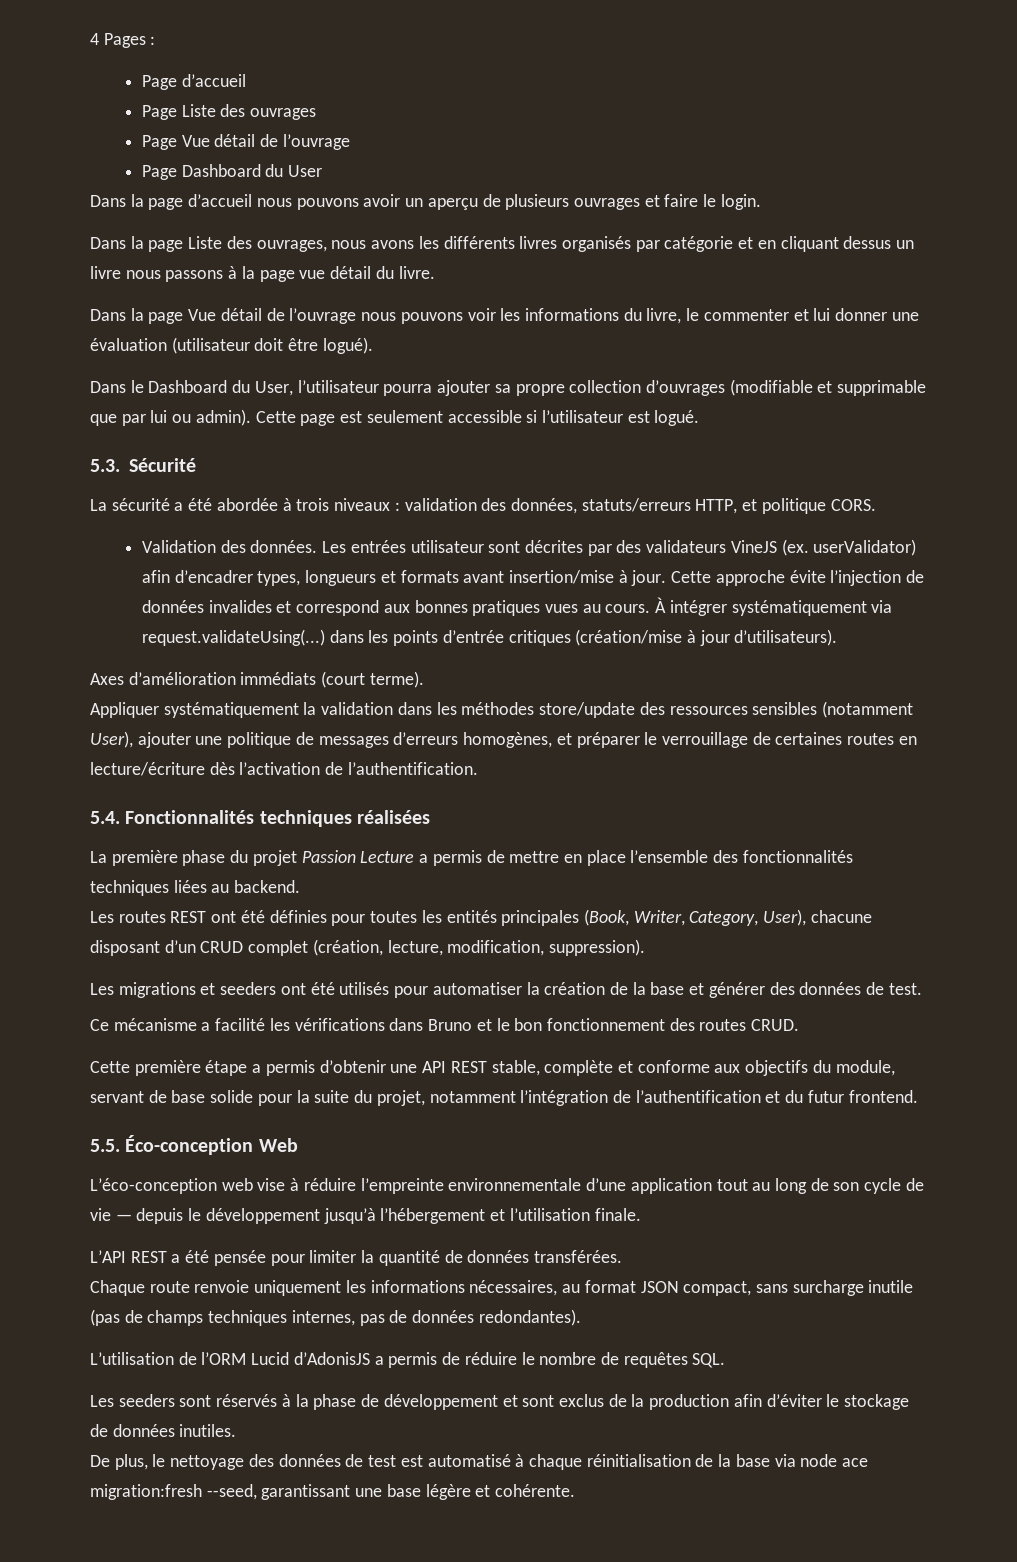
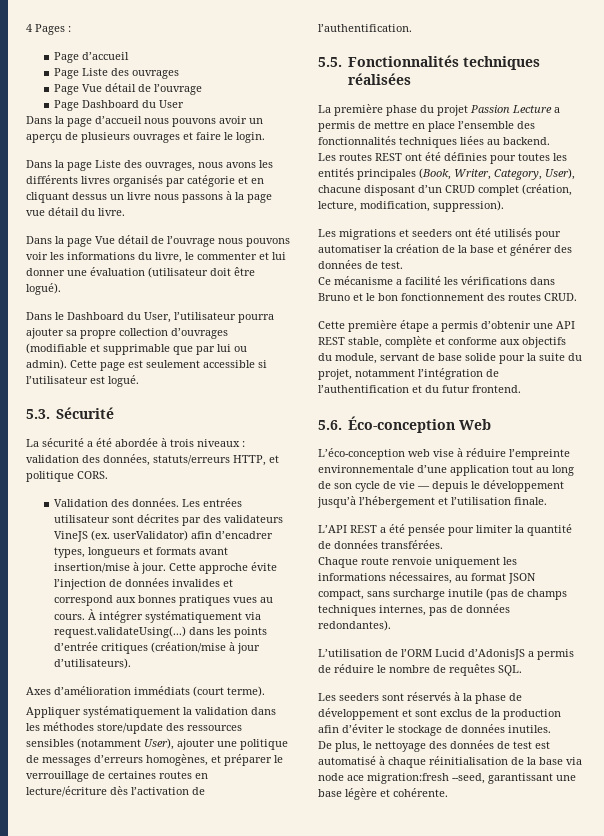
[90,811,120,824] 5.4. -> [318,57,342,67] 5.5.
[90,1139,120,1152] 5.5. -> [318,420,342,430] 5.6.

